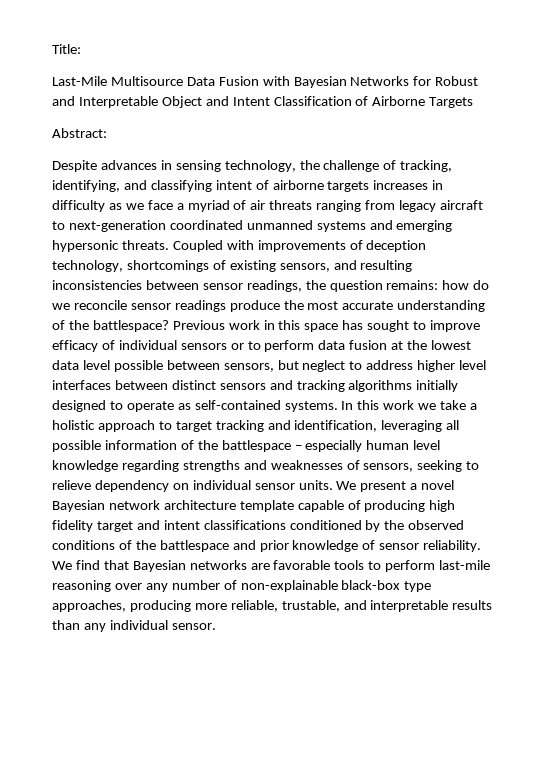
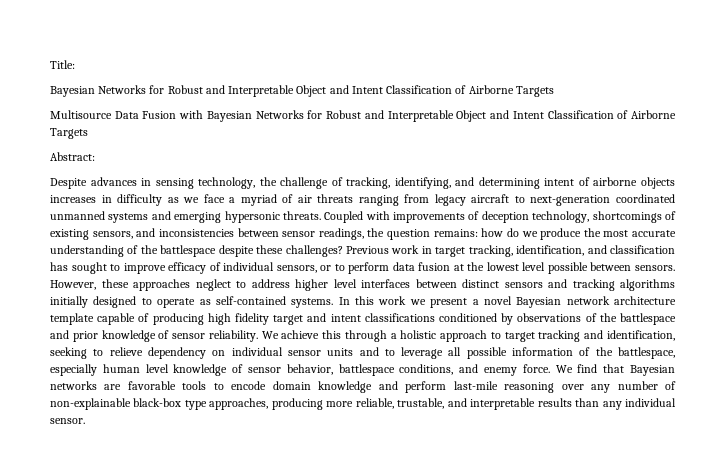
[52,76,107,86] Last-Mile -> [50,85,554,97] Bayesian Networks for Robust and Interpretable Object and Intent Classification of Airborne Targets //
[150,180,212,192] classifying -> [478,177,540,189] determining
[327,181,370,192] targets -> [641,177,675,189] objects
[360,260,413,272] resulting -> (156, 232) none
[73,300,226,312] reconcile sensor readings -> (538, 234) none
[92,320,339,332] battlespace? Previous work in this space -> [160,245,676,257] battlespace despite these challenges? Previous work in target tracking, identification, and classification
[180,343,227,350] sensors -> [276,265,317,273] sensors,
[52,360,79,370] data -> (519, 266) none
[223,360,299,372] sensors, but -> [635,265,675,271] [50,279,190,291] sensors. However, these approaches
[440,400,478,410] [52,420,460,432] [52,440,441,452] [52,460,480,472] [52,480,357,492] take a holistic approach to target tracking and identification, leveraging all possible information of the battlespace – especially human level knowledge regarding strengths and weaknesses of sensors, seeking to relieve dependency on individual sensor units. We -> (426, 302) none
[384,520,465,530] [52,540,115,550] the observed conditions -> [517,313,582,322] observations
(72, 565) none -> [281,330,675,342] [50,347,675,359] [50,364,573,376] achieve this through a holistic approach to target tracking and identification, seeking to relieve dependency on individual sensor units and to leverage all possible information of the battlespace, especially human level knowledge of sensor behavior, battlespace conditions, and enemy force. We
(382, 565) none -> [231,381,398,393] encode domain knowledge and

